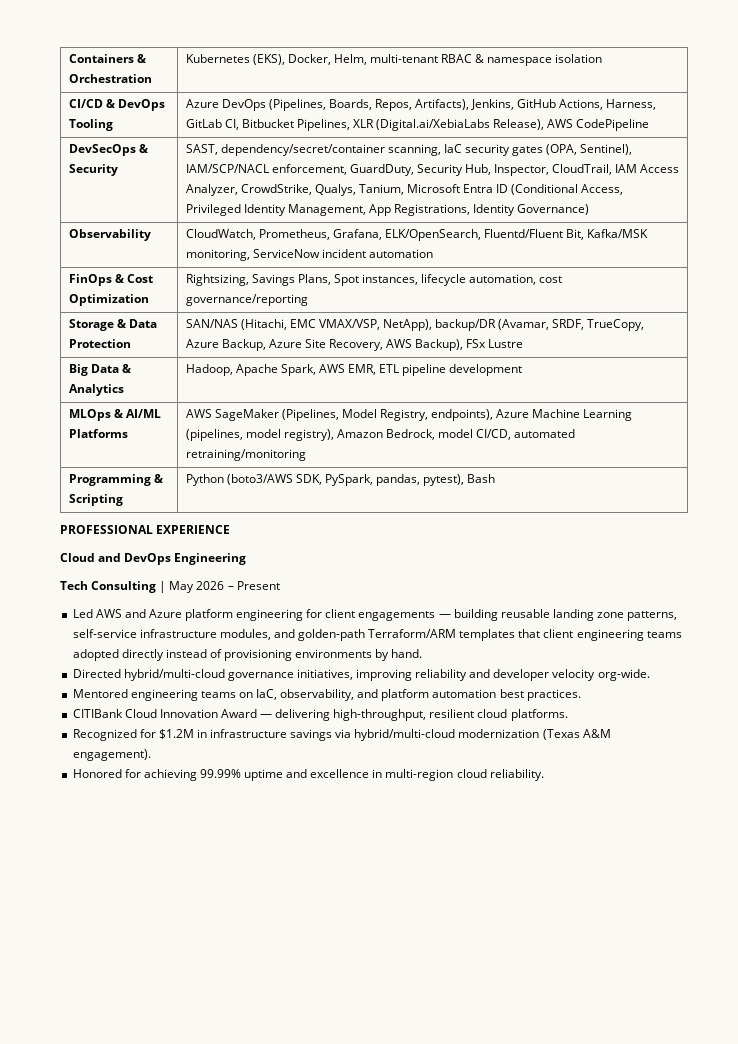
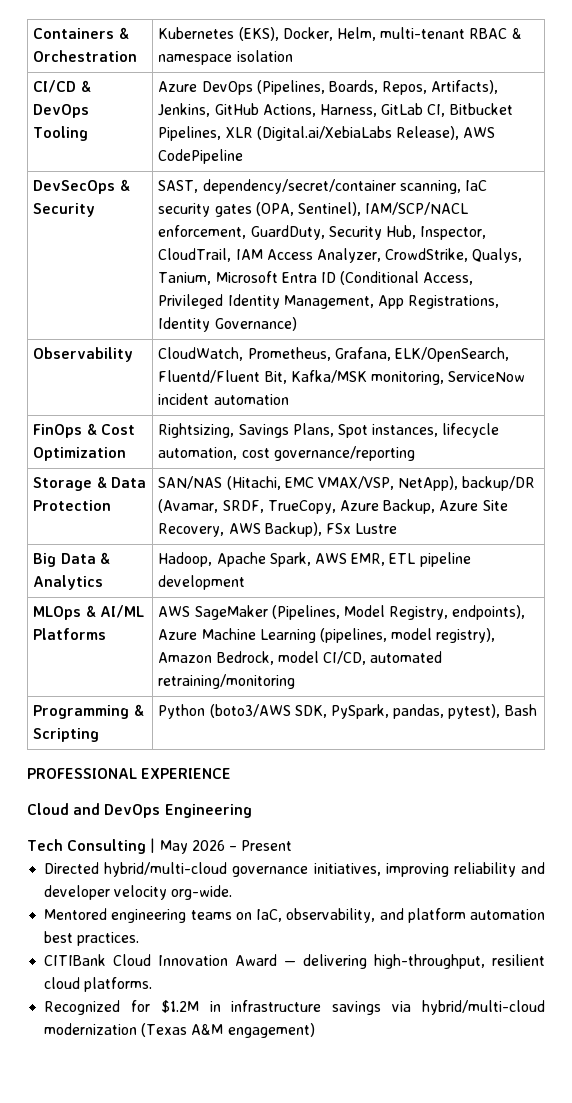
[72,609,678,621] [72,629,682,641] [72,649,423,661] // Led AWS and Azure platform engineering for client engagements — building reusable landing zone patterns, self-service infrastructure modules, and golden-path Terraform/ARM templates that client engineering teams adopted directly instead of provisioning environments by hand. -> (293, 845) none
[72,749,151,761] [72,769,544,781] engagement). // Honored for achieving 99.99% uptime and excellence in multi-region cloud reliability. -> [227,1023,315,1038] engagement)

